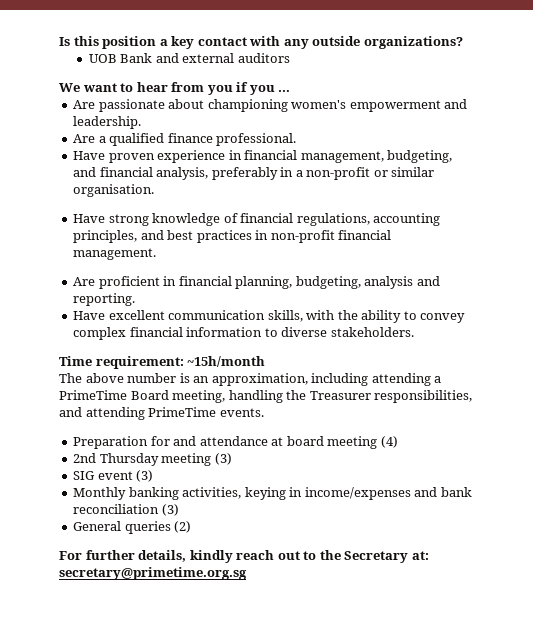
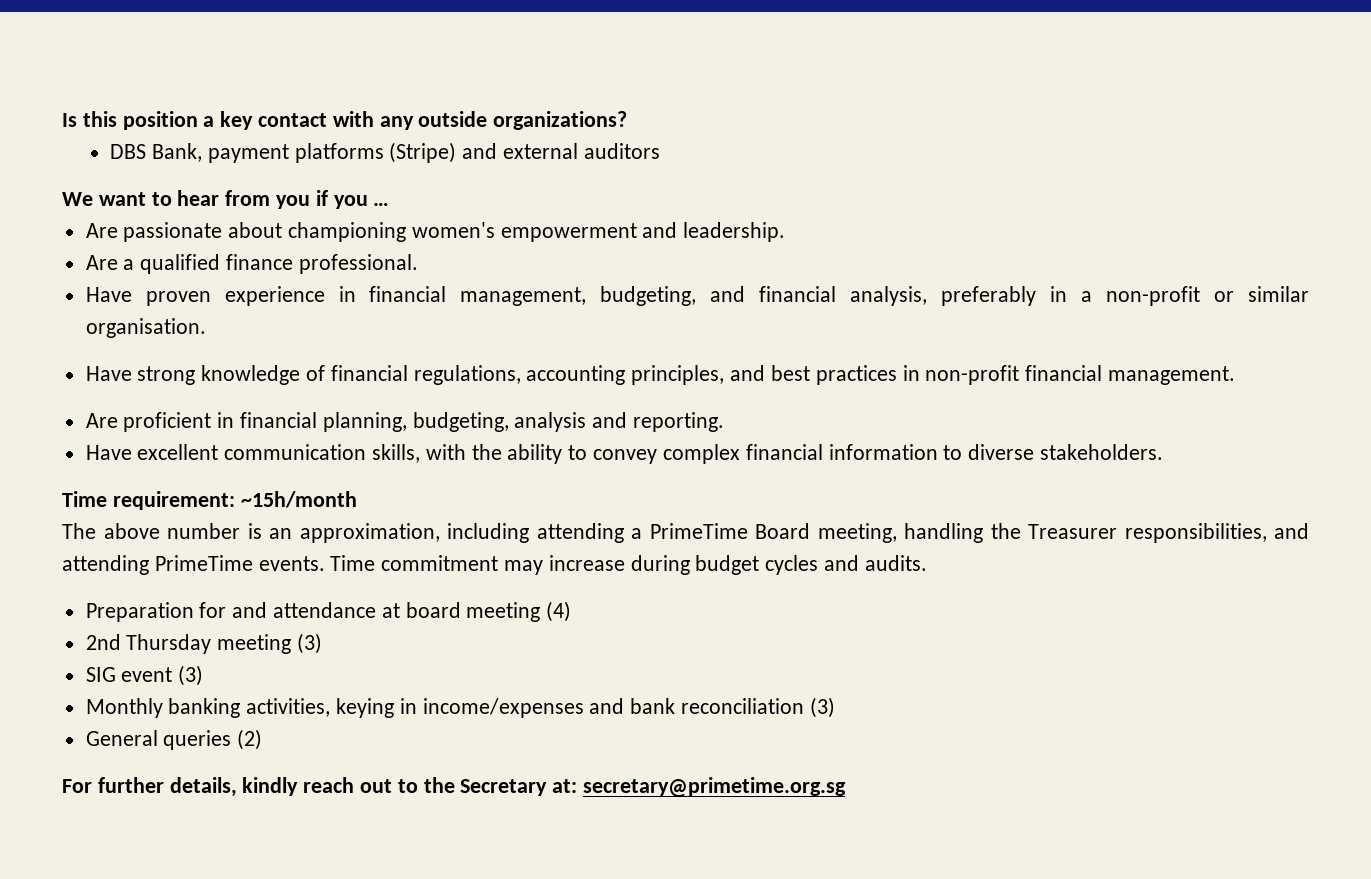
[88,53,153,63] UOB Bank -> [110,142,457,163] DBS Bank, payment platforms (Stripe)
(264, 412) none -> [330,555,927,575] Time commitment may increase during budget cycles and audits.

